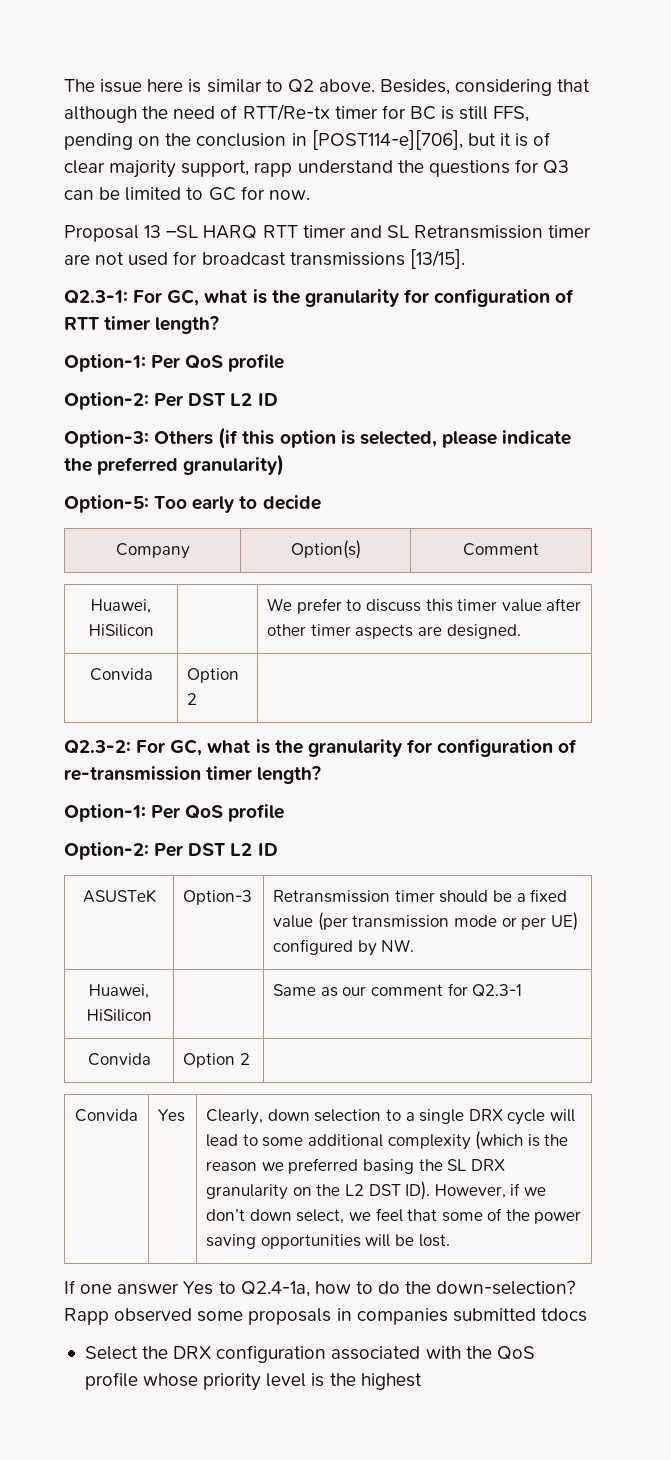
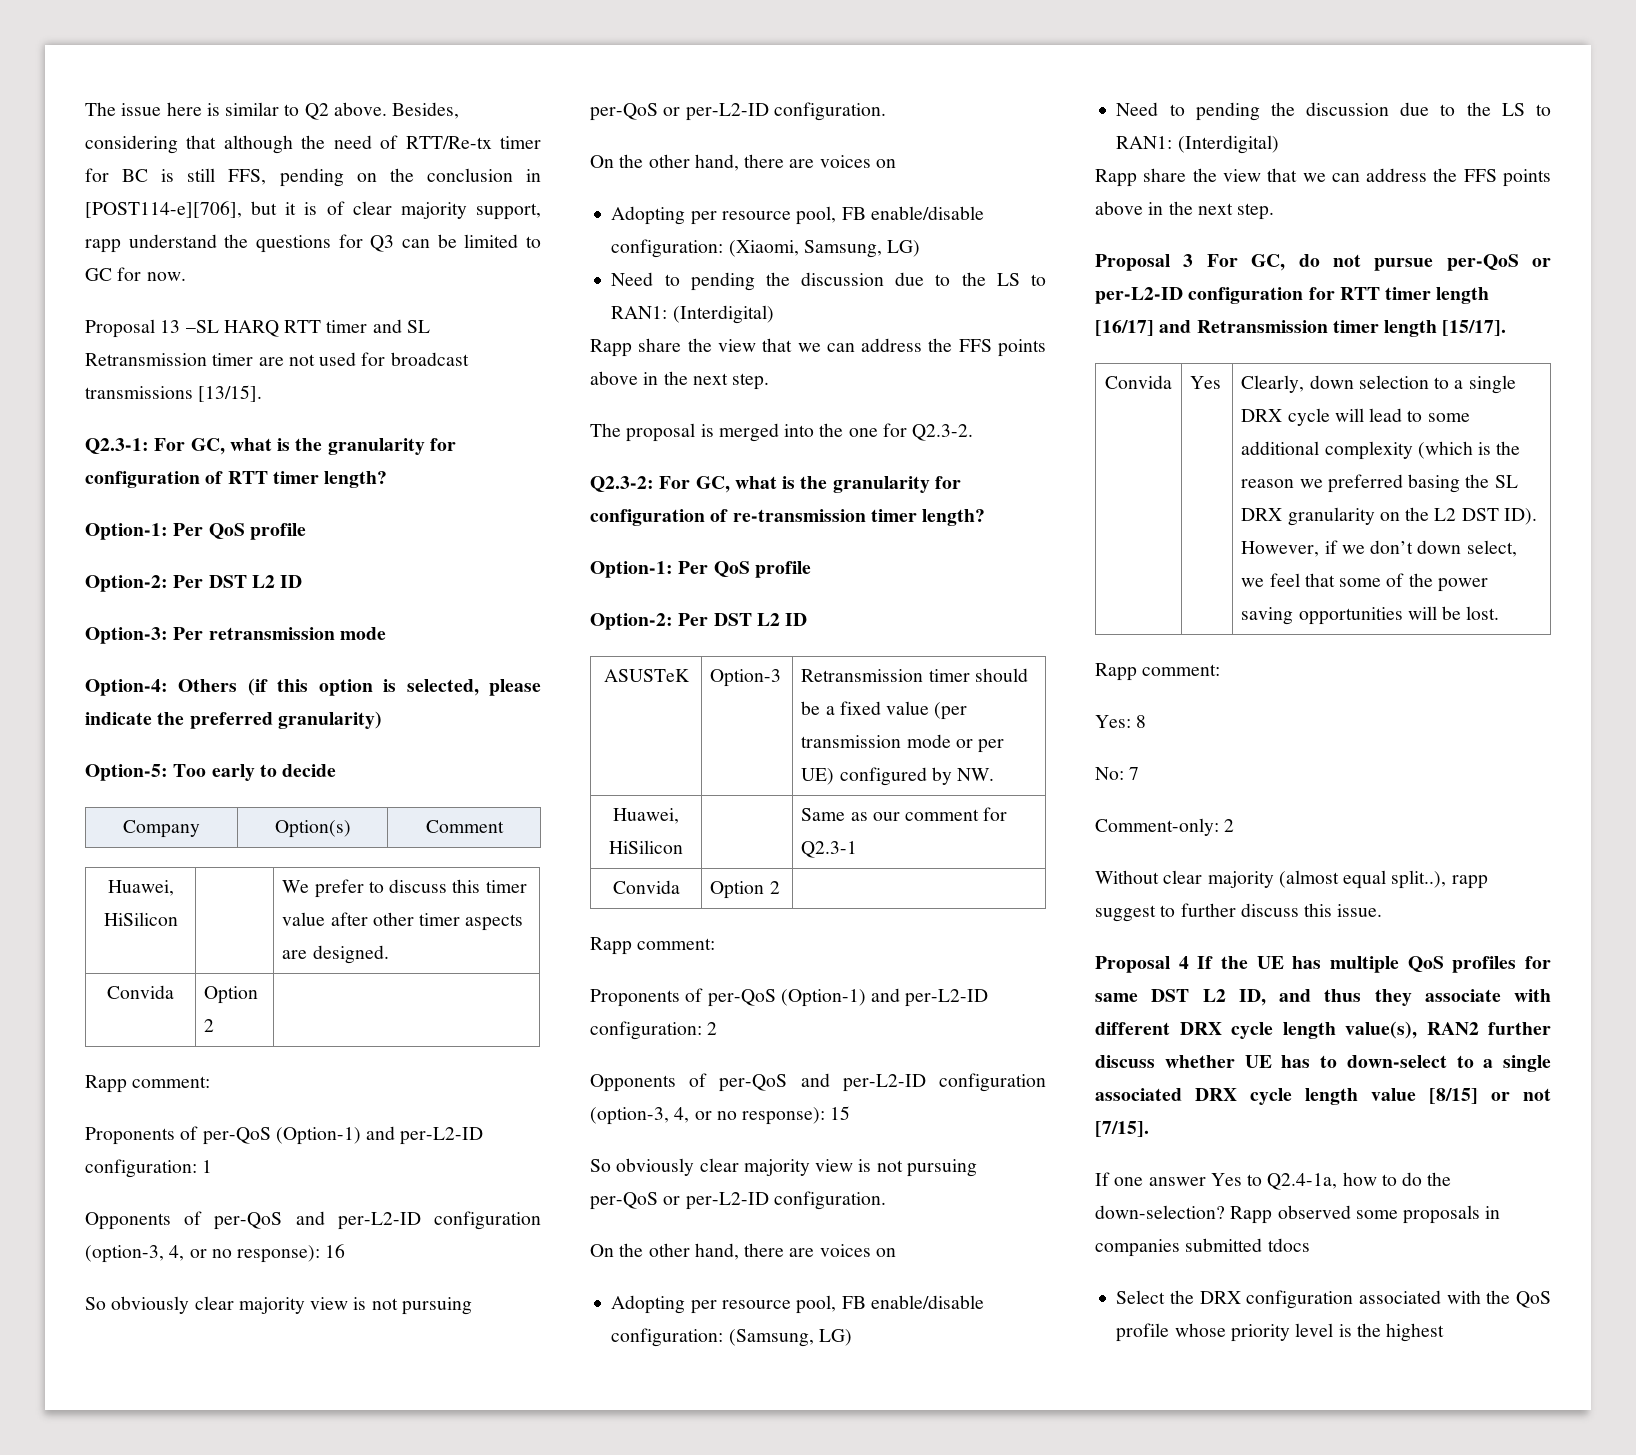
(149, 439) none -> [173,627,386,640] [85,679,168,696] Per retransmission mode // Option-4:
(198, 699) none -> [85,1075,211,1093] [85,1126,484,1145] [85,1159,213,1178] [85,1211,541,1230] [85,1244,346,1263] [85,1296,472,1315] [590,102,886,121] [590,154,896,171] [611,206,984,225] [611,239,921,258] [611,272,1046,291] [611,305,774,324] [590,338,1046,357] [590,371,770,390] [590,423,974,442] // Rapp comment: // Proponents of per-QoS (Option-1) and per-L2-ID configuration: 1 // Opponents of per-QoS and per-L2-ID configuration (option-3, 4, or no response): 16 // So obviously clear majority view is not pursuing per-QoS or per-L2-ID configuration. // On the other hand, there are voices on // Adopting per resource pool, FB enable/disable configuration: (Xiaomi, Samsung, LG) // Need to pending the discussion due to the LS to RAN1: (Interdigital) // Rapp share the view that we can address the FFS points above in the next step. // The proposal is merged into the one for Q2.3-2.
(250, 1059) none -> [590,937,716,955] [590,988,989,1007] [590,1021,718,1040] [590,1073,1046,1092] [590,1106,851,1125] [590,1158,977,1177] [590,1191,886,1210] [590,1243,896,1260] [611,1295,984,1314] [611,1328,852,1347] [1116,102,1551,121] [1116,135,1279,154] [1095,168,1551,187] [1095,201,1275,220] [1095,254,1551,271] [1095,287,1490,304] [1095,320,1507,337] // Rapp comment: // Proponents of per-QoS (Option-1) and per-L2-ID configuration: 2 // Opponents of per-QoS and per-L2-ID configuration (option-3, 4, or no response): 15 // So obviously clear majority view is not pursuing per-QoS or per-L2-ID configuration. // On the other hand, there are voices on // Adopting per resource pool, FB enable/disable configuration: (Samsung, LG) // Need to pending the discussion due to the LS to RAN1: (Interdigital) // Rapp share the view that we can address the FFS points above in the next step. // Proposal 3 For GC, do not pursue per-QoS or per-L2-ID configuration for RTT timer length [16/17] and Retransmission timer length [15/17].
(450, 1240) none -> [1095,663,1221,681] [1095,715,1147,728] [1095,767,1140,780] [1095,818,1235,836] [1095,870,1488,889] [1095,903,1383,922] [1095,956,1551,973] [1095,989,1551,1006] [1095,1021,1551,1039] [1095,1055,1551,1072] [1095,1088,1551,1105] [1095,1121,1149,1137] // Rapp comment: // Yes: 8 // No: 7 // Comment-only: 2 // Without clear majority (almost equal split..), rapp suggest to further discuss this issue. // Proposal 4 If the UE has multiple QoS profiles for same DST L2 ID, and thus they associate with different DRX cycle length value(s), RAN2 further discuss whether UE has to down-select to a single associated DRX cycle length value [8/15] or not [7/15].

